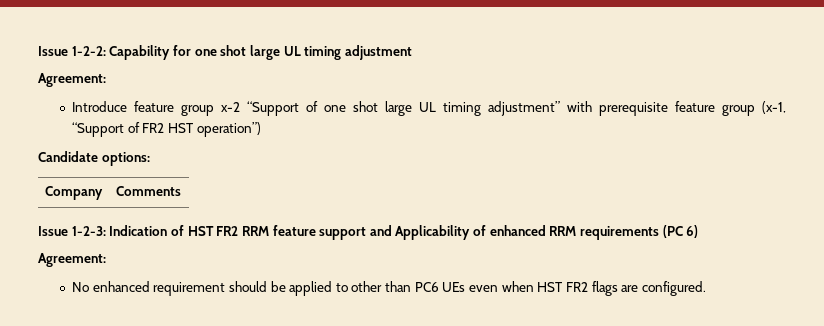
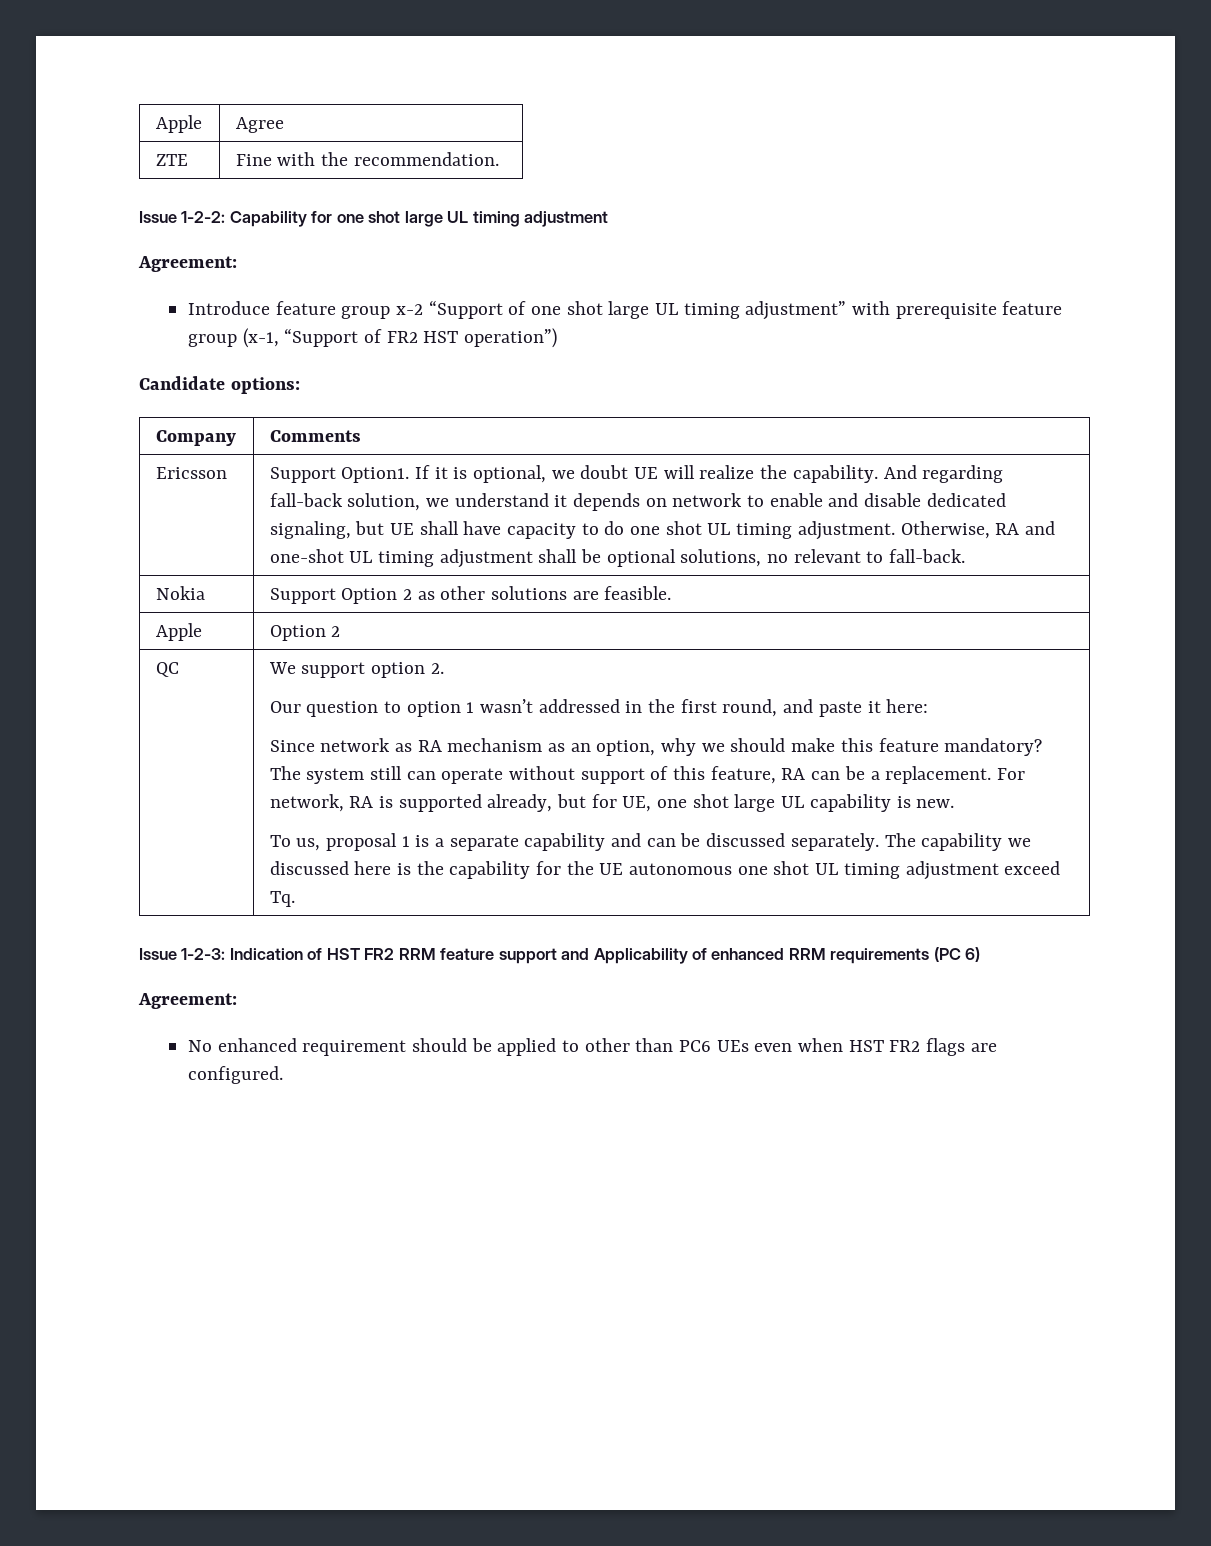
(38, 51) none -> [155,115,202,133] [235,117,284,133] [155,154,188,166] [235,152,499,166] Apple | Agree // ZTE | Fine with the recommendation. //
(181, 191) none -> [155,467,227,479] [269,465,1004,483] [269,493,1006,511] [269,521,1055,540] [269,549,966,568] [155,586,205,600] [269,586,672,604] [155,623,202,641] [269,625,341,641] [155,662,179,677] [268,662,444,678] [269,699,929,717] [269,738,1043,756] [269,766,1025,784] [269,794,955,812] [269,833,1031,851] [269,861,1061,880] [269,891,295,907] // Ericsson | Support Option1. If it is optional, we doubt UE will realize the capability. And regarding fall-back solution, we understand it depends on network to enable and disable dedicated signaling, but UE shall have capacity to do one shot UL timing adjustment. Otherwise, RA and one-shot UL timing adjustment shall be optional solutions, no relevant to fall-back. // Nokia | Support Option 2 as other solutions are feasible. // Apple | Option 2 // QC | We support option 2. // Our question to option 1 wasn’t addressed in the first round, and paste it here: // Since network as RA mechanism as an option, why we should make this feature mandatory? The system still can operate without support of this feature, RA can be a replacement. For network, RA is supported already, but for UE, one shot large UL capability is new. // To us, proposal 1 is a separate capability and can be discussed separately. The capability we discussed here is the capability for the UE autonomous one shot UL timing adjustment exceed Tq.

